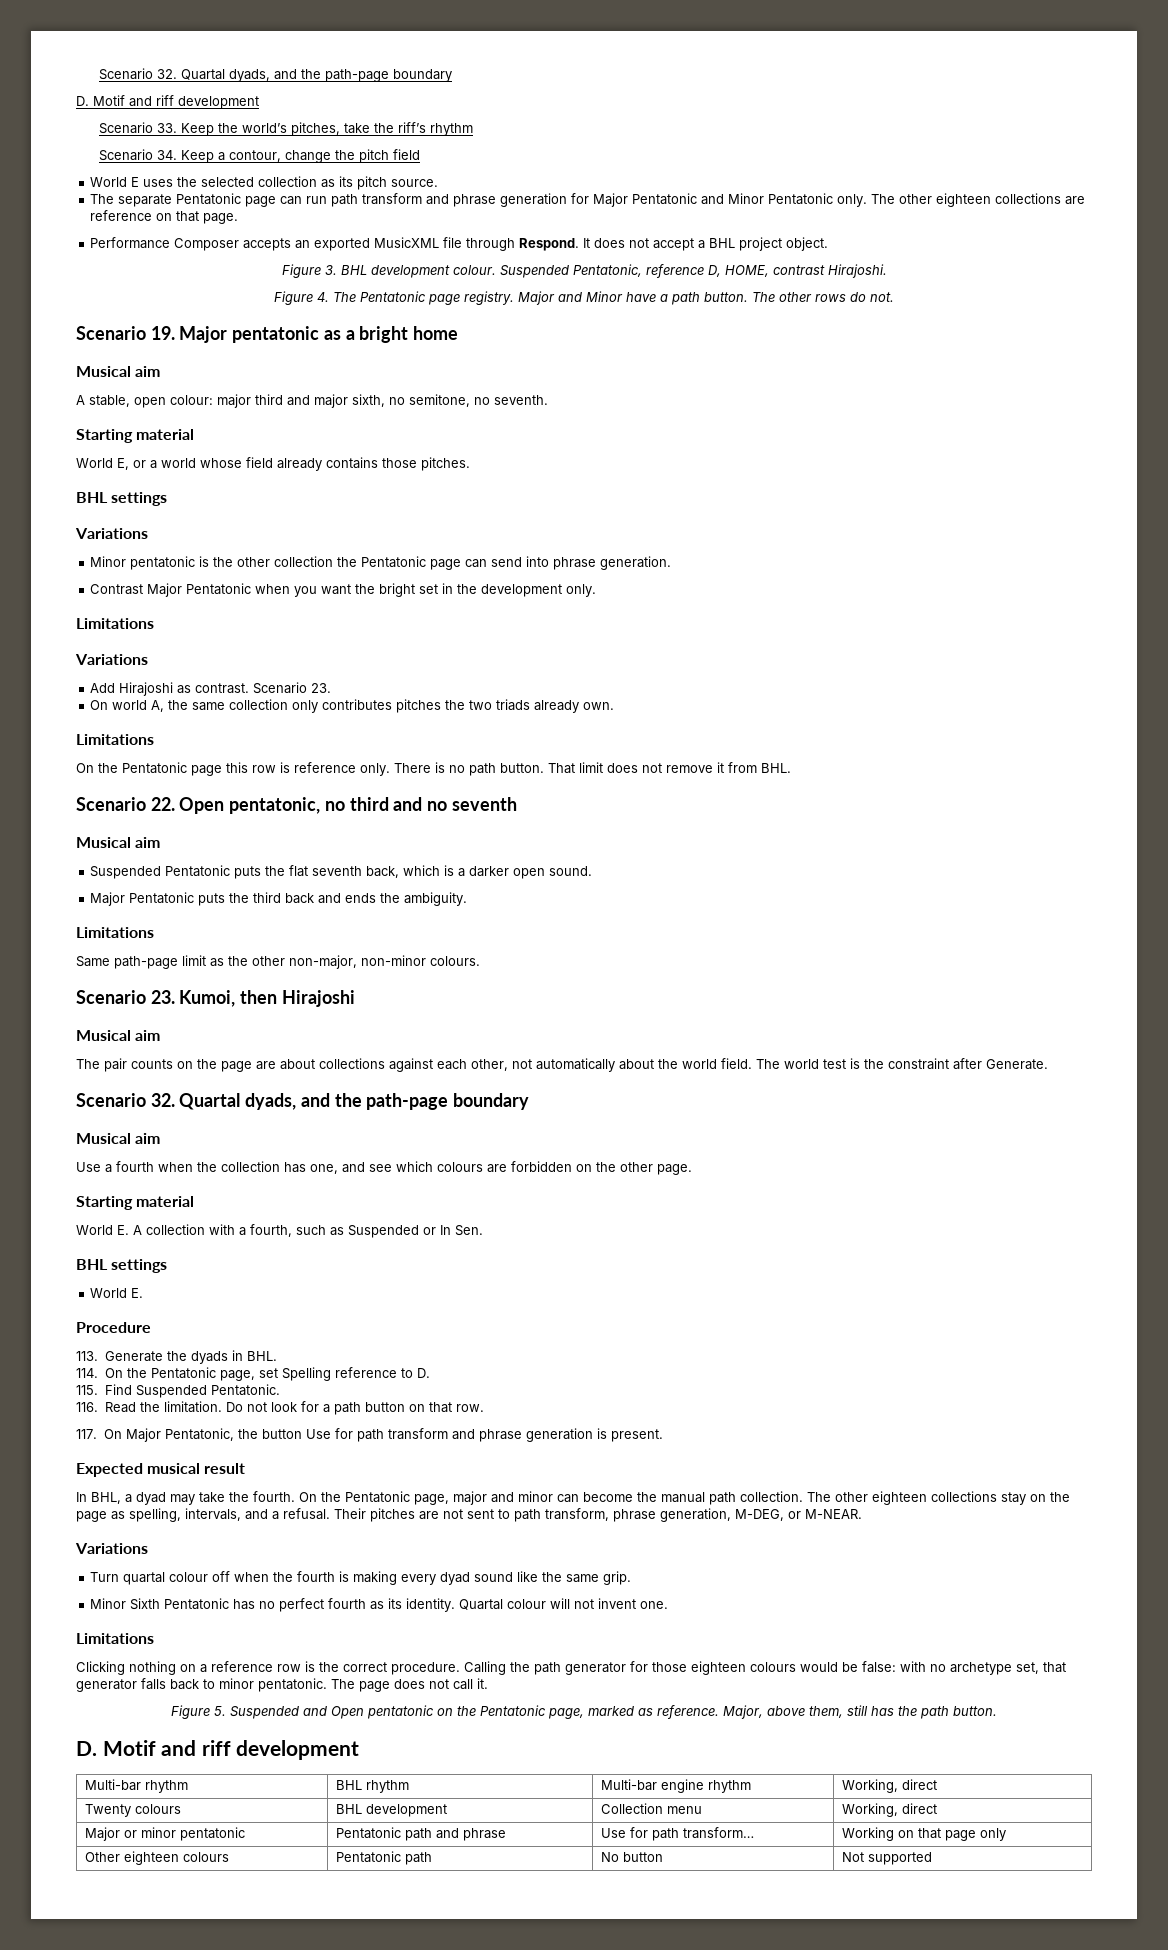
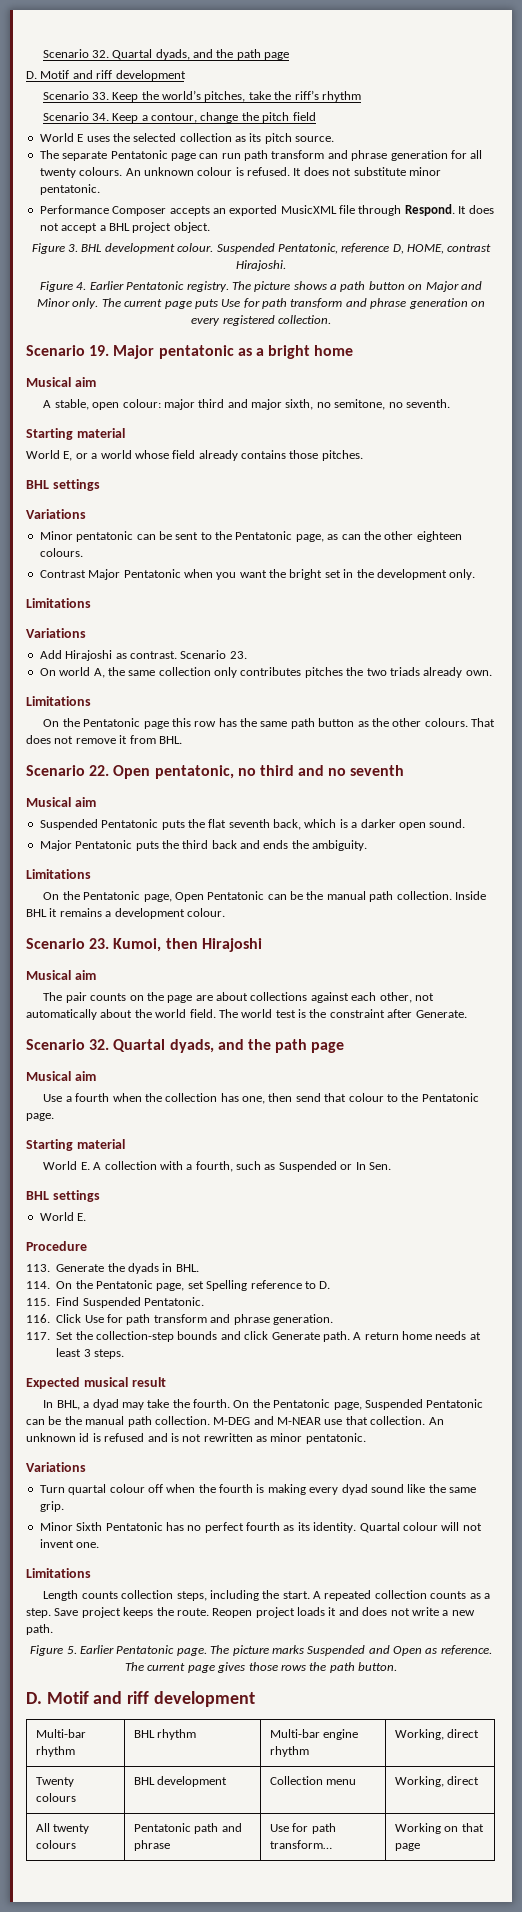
[99,68,453,82] Scenario 32. Quartal dyads, and the path-page boundary -> [42,49,290,60] Scenario 32. Quartal dyads, and the path page
[593,193,1086,207] [90,210,239,224] Major Pentatonic and Minor Pentatonic only. The other eighteen collections are reference on that page. -> [470,150,483,159] [39,167,441,178] [39,184,100,195] all twenty colours. An unknown colour is refused. It does not substitute minor pentatonic.
[333,291,894,305] The Pentatonic page registry. Major and Minor have a path button. The other rows do not. -> [89,281,482,292] [37,298,485,309] [191,315,331,326] Earlier Pentatonic registry. The picture shows a path button on Major and Minor only. The current page puts Use for path transform and phrase generation on every registered collection.
[199,556,672,570] is the other collection the Pentatonic page can send into phrase generation. -> [136,531,462,542] [39,548,83,557] can be sent to the Pentatonic page, as can the other eighteen colours.
[280,762,603,776] is reference only. There is no path button. That limit -> [218,718,496,729] has the same path button as the other colours. That
[76,955,480,969] Same path-page limit as the other non-major, non-minor colours. -> [43,891,486,902] [26,908,225,919] On the Pentatonic page, Open Pentatonic can be the manual path collection. Inside BHL it remains a development colour.
[366,1093,530,1110] path-page boundary -> [275,1039,345,1053] path page
[342,1161,653,1173] and see which colours are forbidden on the other -> [268,1093,479,1102] then send that colour to the Pentatonic
[104,1401,484,1415] [76,1428,663,1442] Read the limitation. Do not look for a path button on that row. // 117. On Major Pentatonic, the button Use for path transform and phrase generation is present. -> [56,1314,333,1325] [26,1331,481,1342] [56,1348,124,1359] Click Use for path transform and phrase generation. // 117. Set the collection-step bounds and click Generate path. A return home needs at least 3 steps.
[453,1491,1070,1505] [76,1508,862,1522] major and minor can become the manual path collection. The other eighteen collections stay on the page as spelling, intervals, and a refusal. Their pitches are not sent to path transform, phrase generation, M-DEG, or M-NEAR. -> [364,1399,484,1410] [26,1416,444,1427] [26,1433,366,1444] Suspended Pentatonic can be the manual path collection. M-DEG and M-NEAR use that collection. An unknown id is refused and is not rewritten as minor pentatonic.
[76,1661,1066,1675] [76,1678,488,1692] [171,1705,894,1719] Clicking nothing on a reference row is the correct procedure. Calling the path generator for those eighteen colours would be false: with no archetype set, that generator falls back to minor pentatonic. The page does not call it. // Figure 5. Suspended and Open pentatonic on the Pentatonic page, marked as reference. Major, above them, still has -> [43,1590,490,1601] [26,1607,475,1618] [26,1624,53,1635] [30,1645,492,1656] [125,1662,306,1673] Length counts collection steps, including the start. A repeated collection counts as a step. Save project keeps the route. Reopen project loads it and does not write a new path. // Figure 5. Earlier Pentatonic page. The picture marks Suspended and Open as reference. The current page gives those rows
[85,1827,246,1841] Major or minor pentatonic -> [35,1823,90,1834] [35,1840,76,1849] All twenty colours
[980,1828,1007,1841] [85,1851,230,1865] [336,1851,433,1865] [601,1852,664,1862] [842,1852,933,1865] only // Other eighteen colours | Pentatonic path | No button | Not supported -> (420, 1847) none

